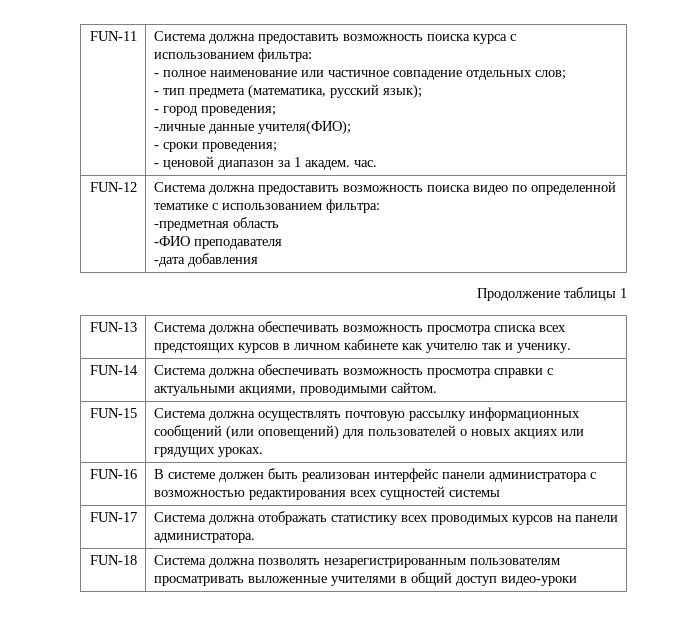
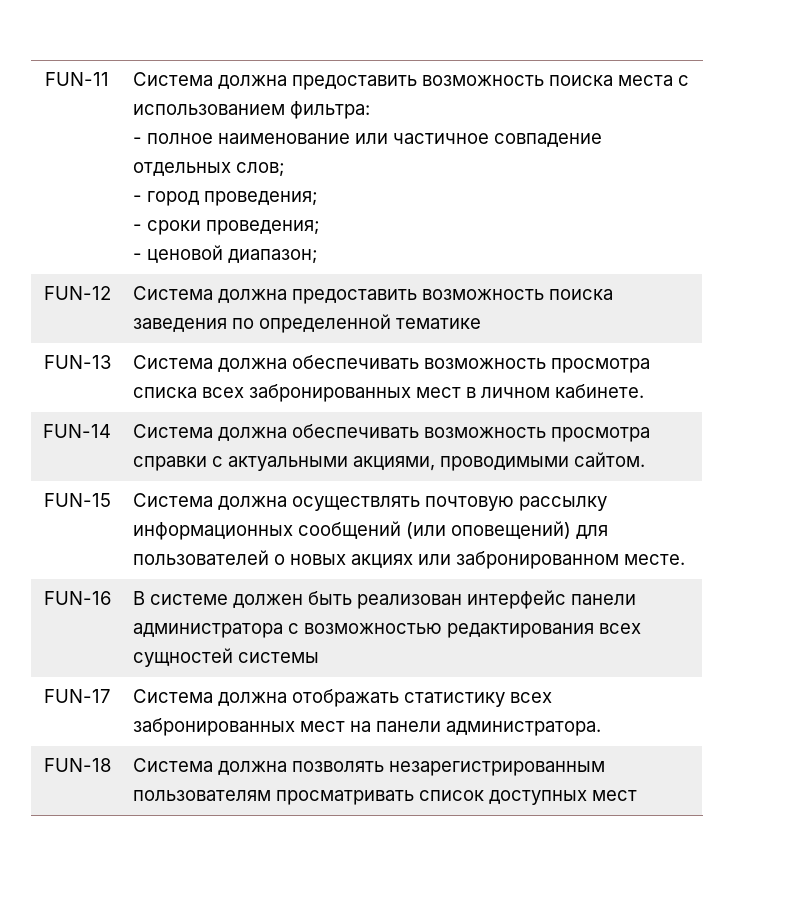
[472,34,507,44] курса -> [618,75,674,86] места
[153,84,422,99] // - тип предмета (математика, русский язык); -> (286, 169) none
[153,120,351,135] // -личные данные учителя(ФИО); -> (319, 198) none
[217,157,377,170] диапазон за 1 академ. час. -> [228,249,319,263] диапазон;
[472,185,508,195] видео -> [133,318,228,332] заведения
[211,199,380,213] [153,217,279,231] [153,236,282,249] [153,253,258,267] [477,287,627,301] с использованием фильтра: // -предметная область // -ФИО преподавателя // -дата добавления // Продолжение таблицы 1 -> (482, 323) none
[153,339,571,353] предстоящих курсов в личном кабинете как учителю так и ученику. -> [249,384,645,402] забронированных мест в личном кабинете.
[153,447,263,457] грядущих уроках. -> [456,551,686,569] забронированном месте.
[430,515,553,525] проводимых курсов -> [133,718,346,736] забронированных мест
[247,572,577,586] выложенные учителями в общий доступ видео-уроки -> [419,790,638,805] список доступных мест

